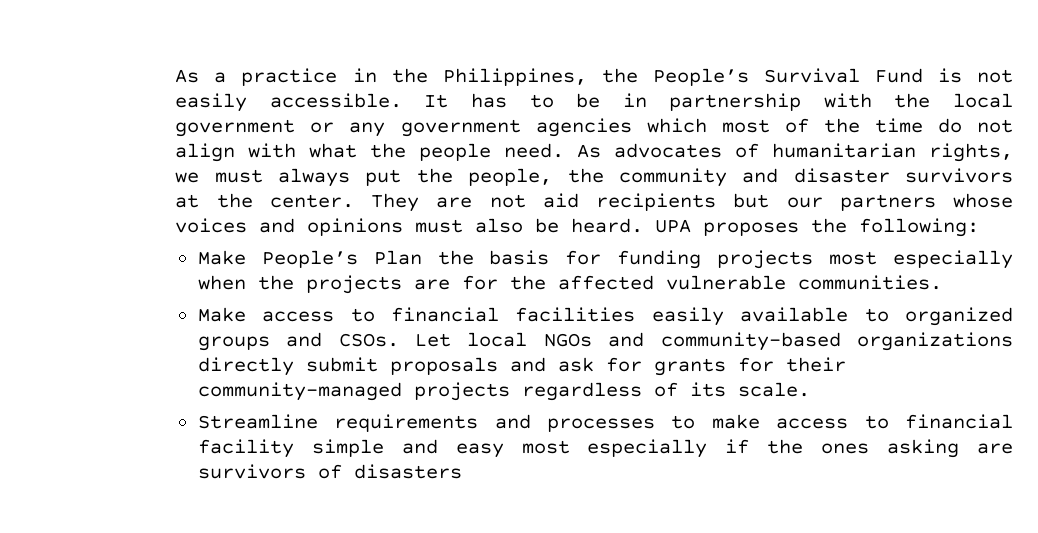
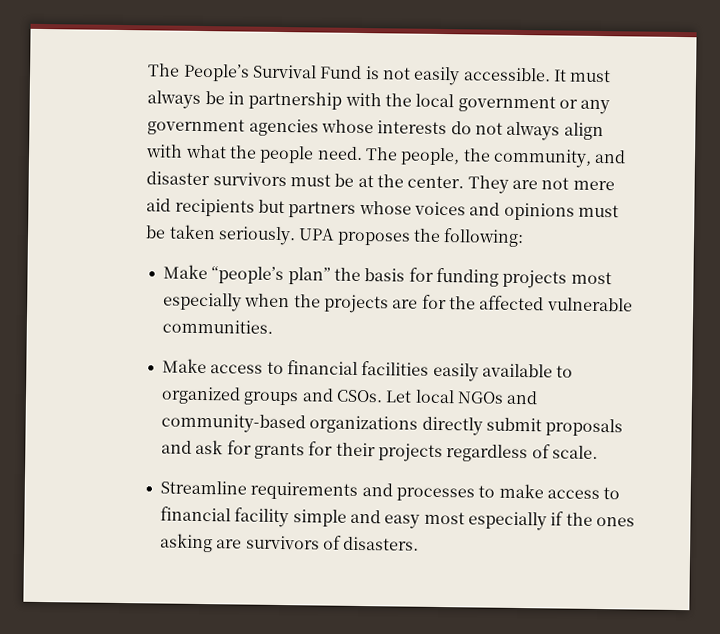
[175,68,638,86] As a practice in the Philippines, the -> [148,63,181,77] The
[471,93,554,108] has to -> [569,69,612,83] [147,90,202,109] must always
[646,118,923,133] which most of the time -> [321,119,448,135] whose interests
(1013, 126) none -> [506,121,561,141] always
[577,143,1013,162] [175,168,453,187] As advocates of humanitarian rights, we must always put the -> [364,147,398,161] The
[618,168,727,187] community -> [492,148,592,168] community,
(1013, 175) none -> [290,173,355,187] must be
(526, 201) none -> [572,180,615,191] mere
[786,197,823,208] our -> (286, 206) none
[475,218,644,233] also be heard. -> [145,224,297,246] be taken seriously.
[261,250,422,268] People’s Plan -> [211,266,331,285] “people’s plan”
[197,382,402,401] community-managed -> (376, 449) none
[689,382,726,397] its -> (551, 451) none
[353,464,462,479] disasters -> [343,536,420,551] disasters.

